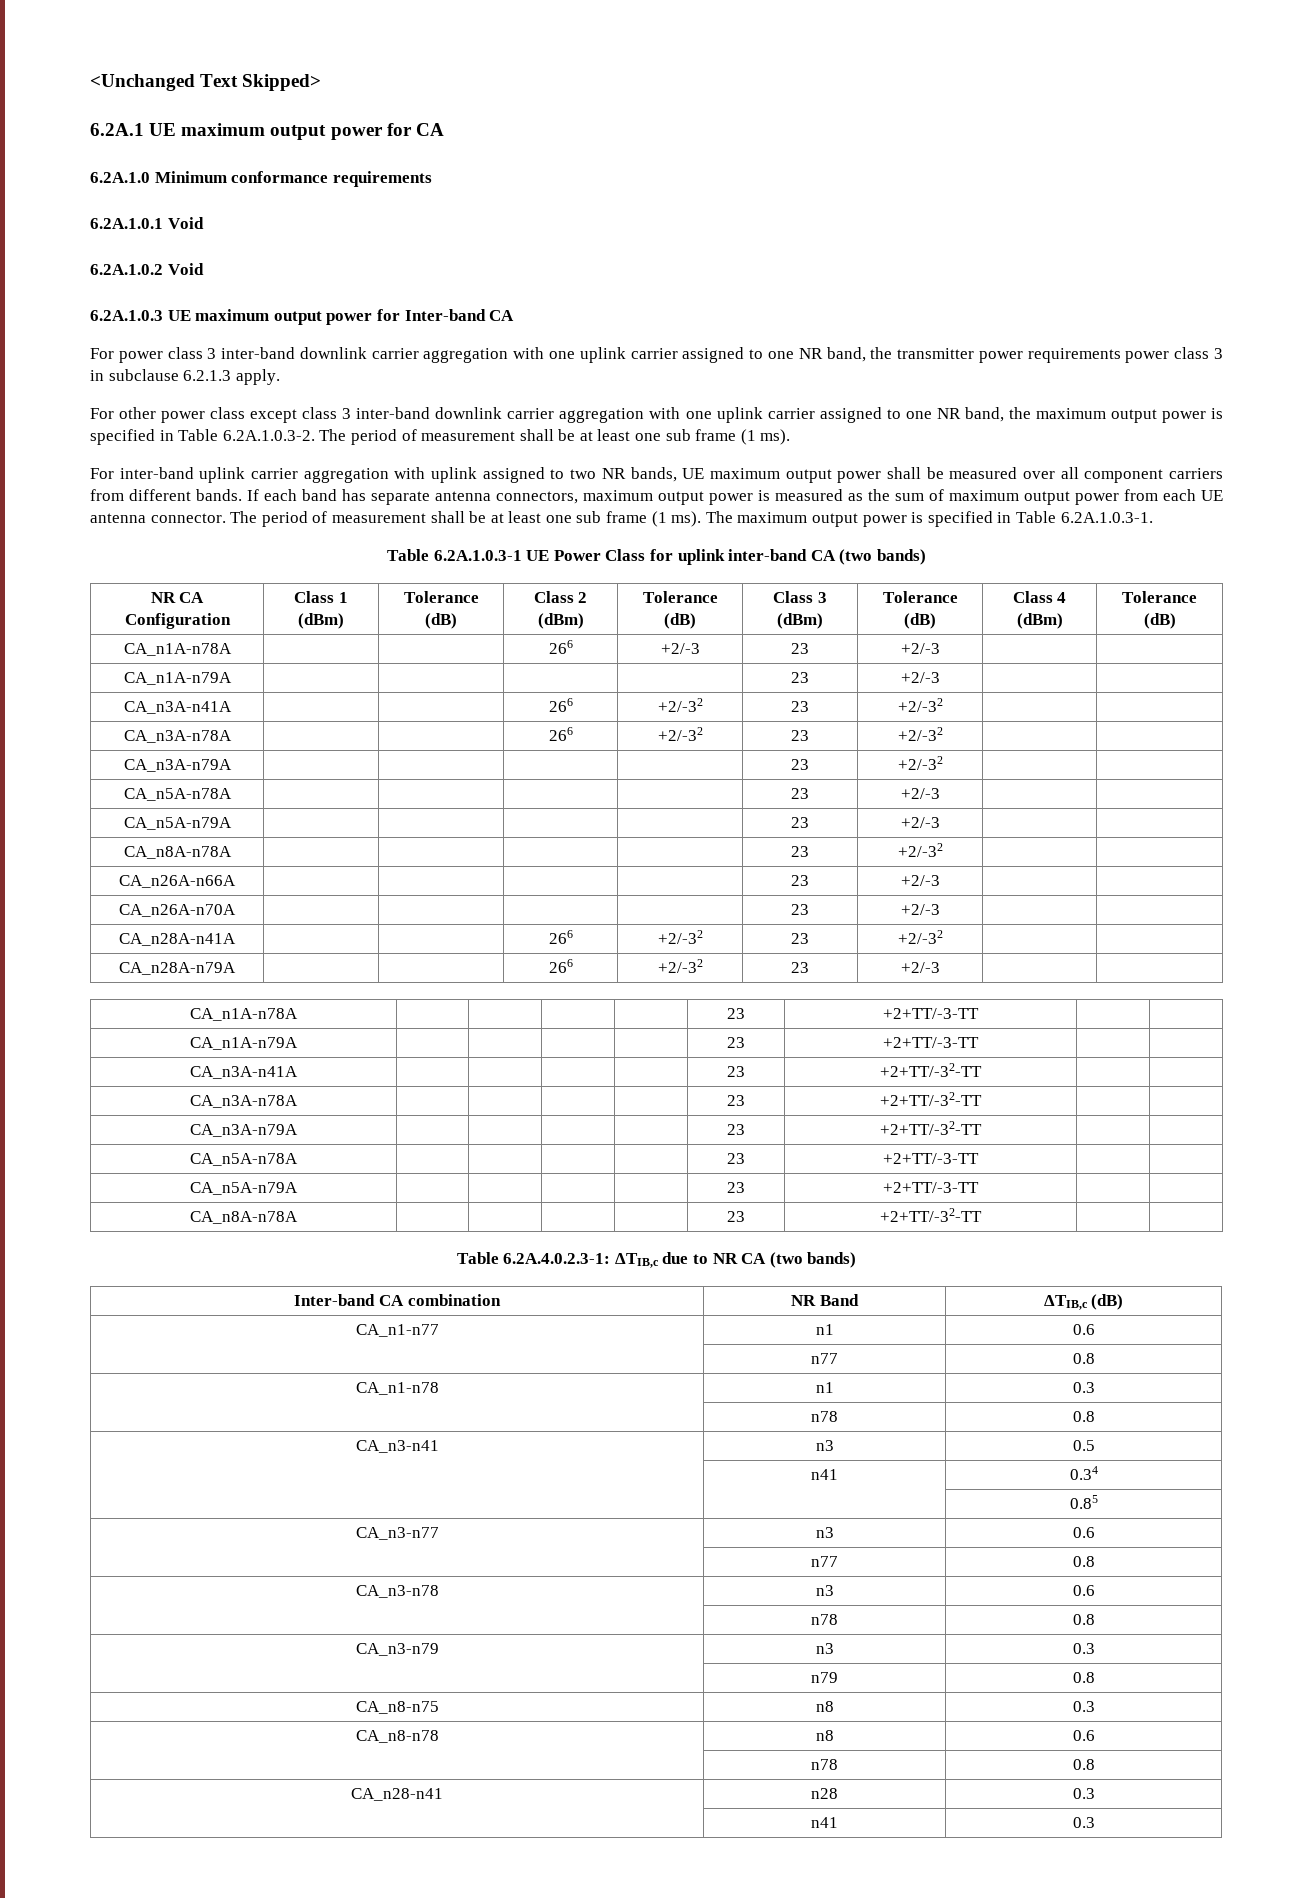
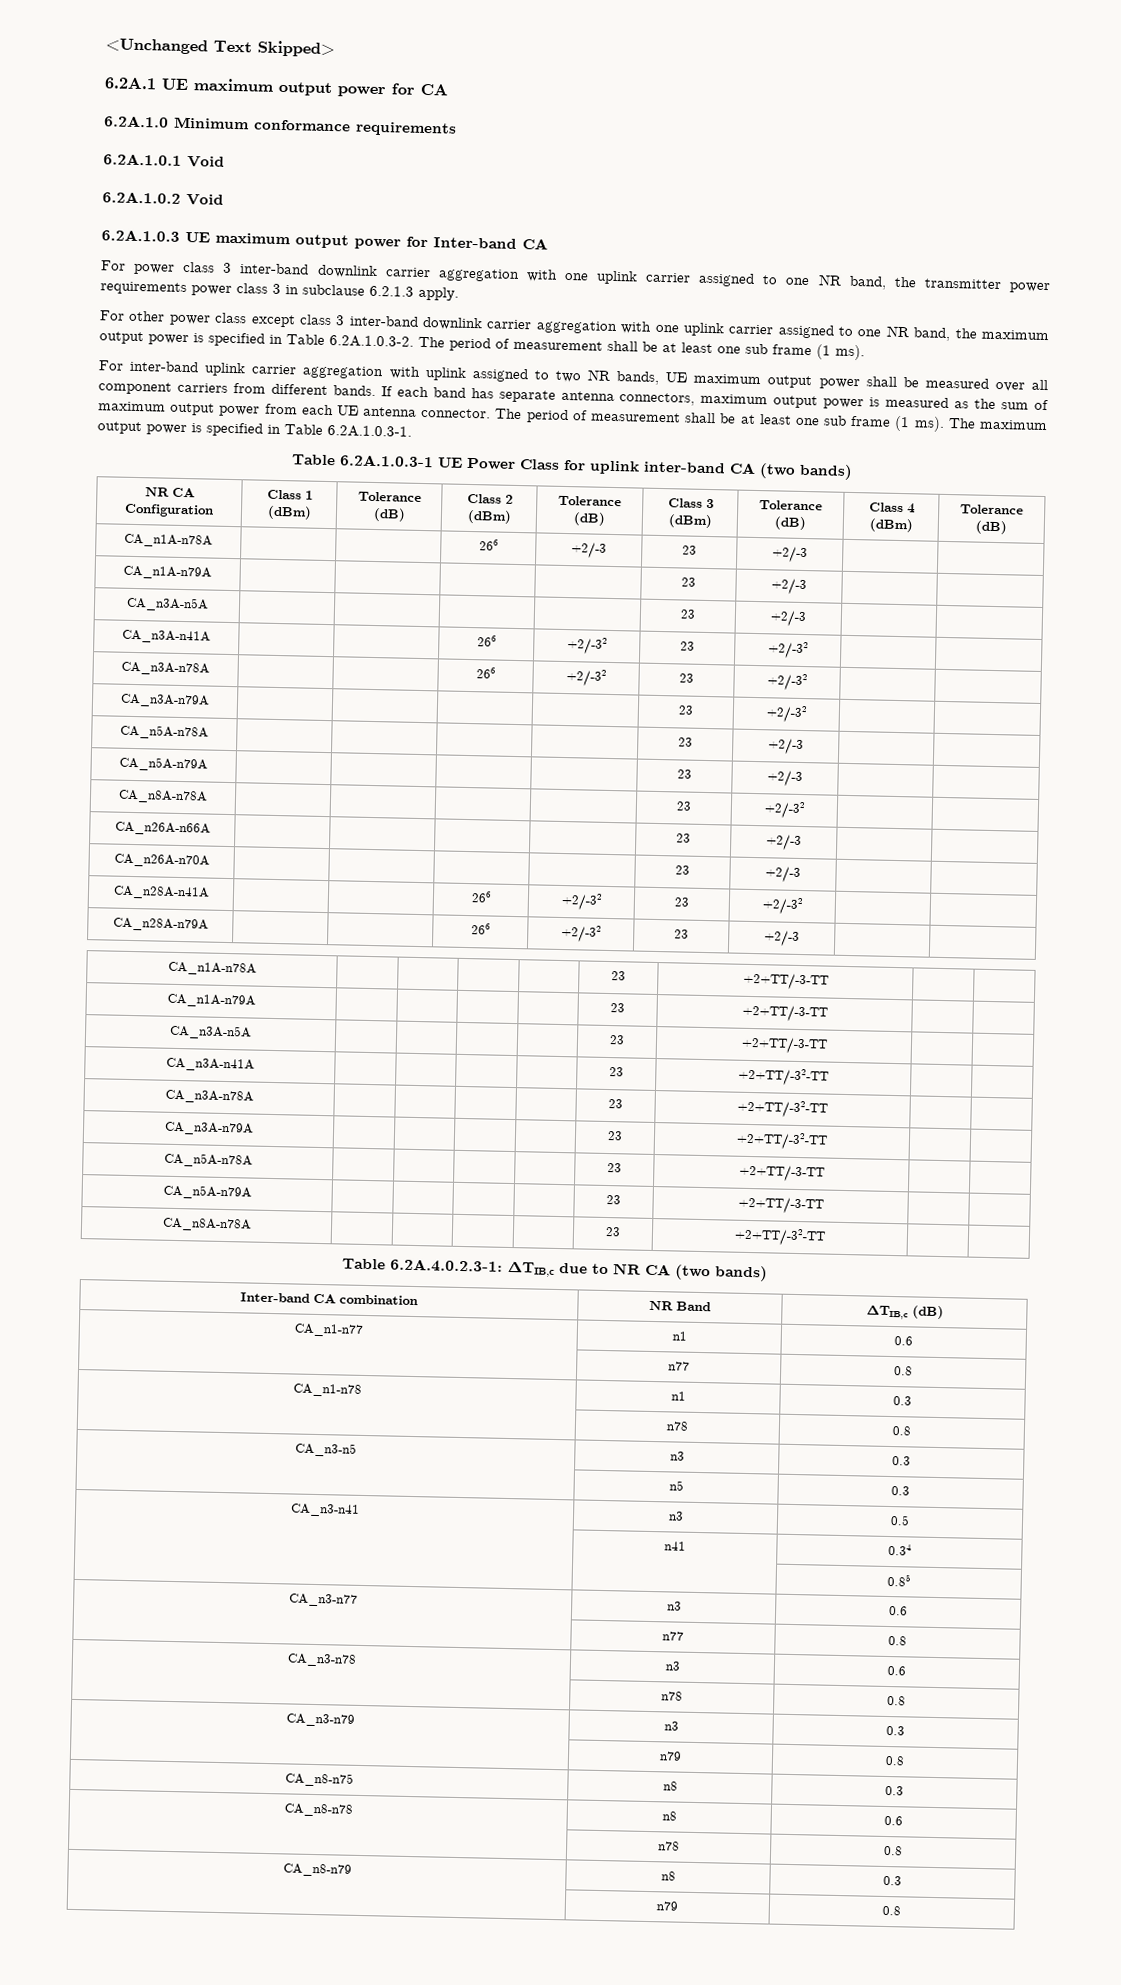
(940, 677) none -> [125,596,209,612] [680,609,696,619] [770,610,807,628] // CA_n3A-n5A | | | | | 23 | +2/-3 | |
(979, 1042) none -> [169,1024,252,1040] [609,1035,625,1045] [740,1036,828,1055] // CA_n3A-n5A | | | | | 23 | +2+TT/-3-TT | |
(1095, 1416) none -> [295,1442,357,1457] [669,1451,685,1461] [892,1456,911,1466] [668,1480,684,1491] [891,1486,910,1496] // CA_n3-n5 | n3 | 0.3 // | n5 | 0.3
[351,1788,443,1801] [811,1788,838,1799] [1072,1788,1095,1799] [811,1817,838,1828] [1072,1817,1095,1828] CA_n28-n41 | n28 | 0.3 // | n41 | 0.3 -> [282,1863,352,1877] [660,1871,676,1881] [883,1875,902,1886] [656,1901,678,1911] [882,1905,901,1916] CA_n8-n79 | n8 | 0.3 // | n79 | 0.8

